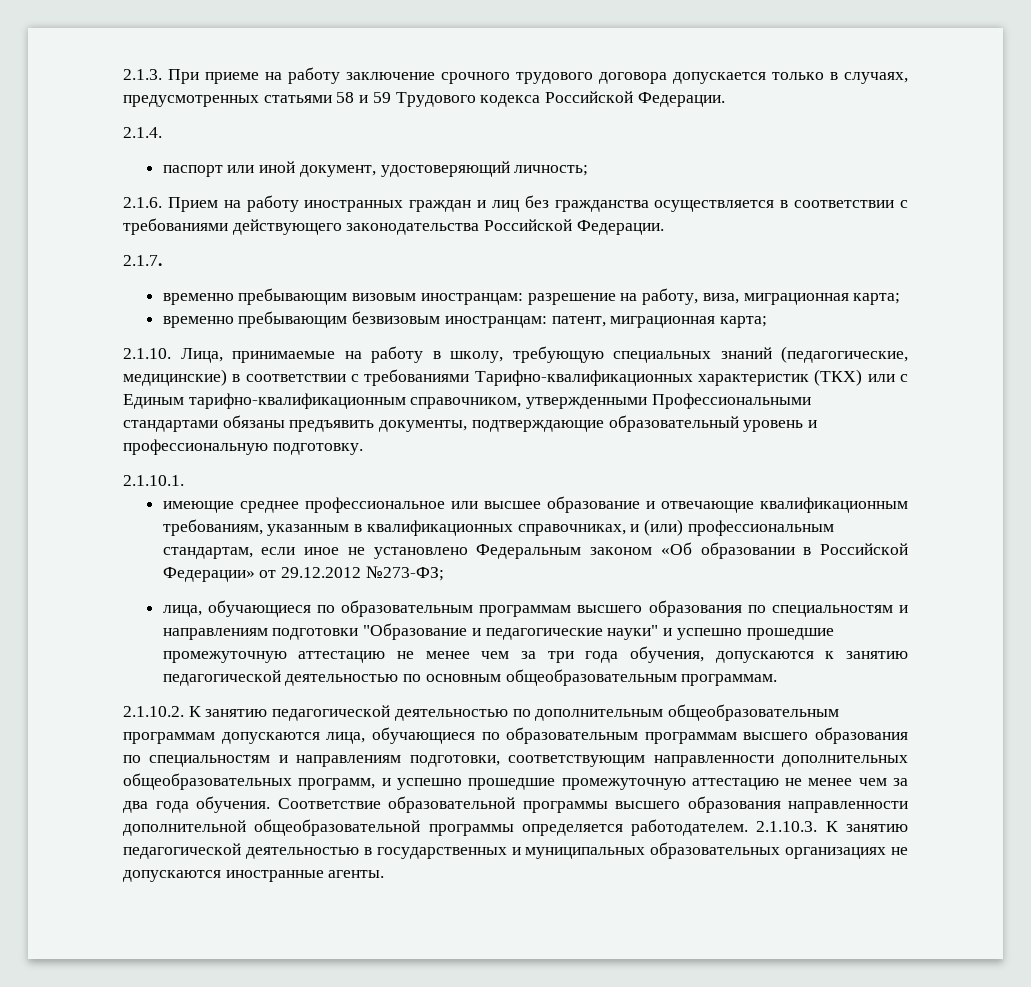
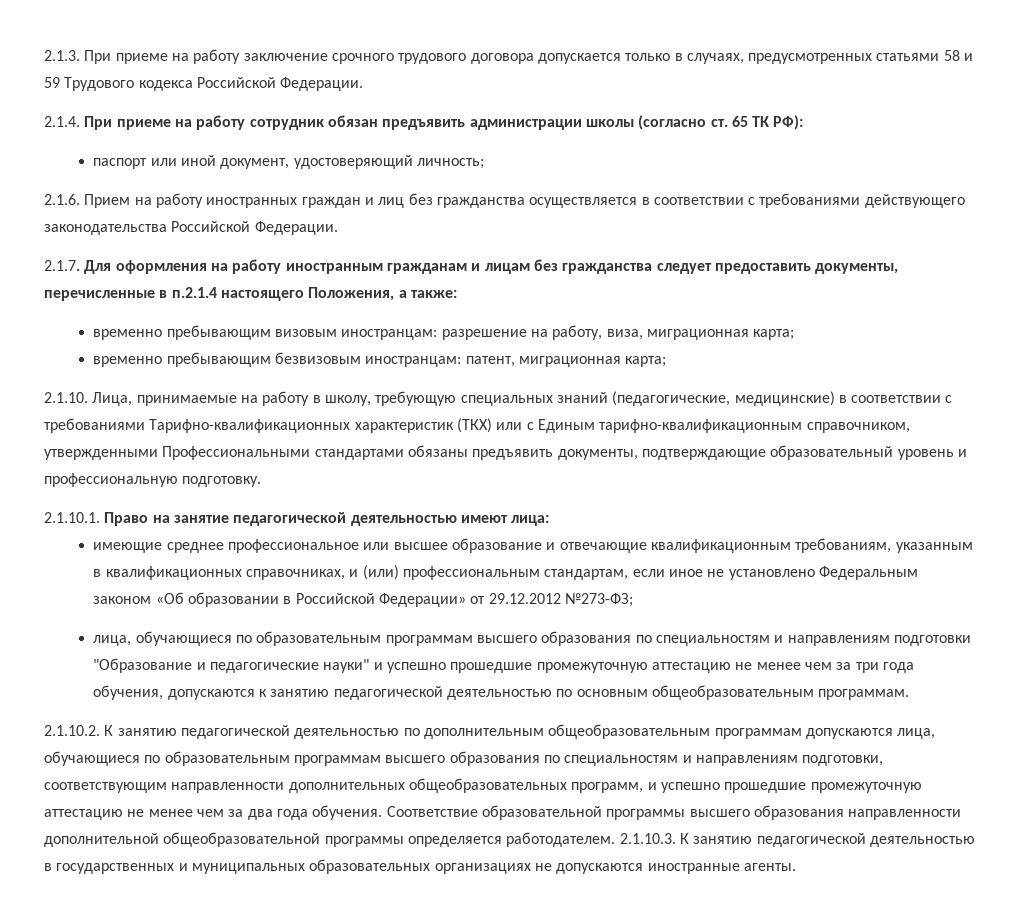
(162, 132) none -> [84,115,804,130] При приеме на работу сотрудник обязан предъявить администрации школы (согласно ст. 65 ТК РФ):
(162, 260) none -> [84,259,899,274] [44,287,457,301] Для оформления на работу иностранным гражданам и лицам без гражданства следует предоставить документы, перечисленные в п.2.1.4 настоящего Положения, а также:
(184, 480) none -> [104,512,550,526] Право на занятие педагогической деятельностью имеют лица:

